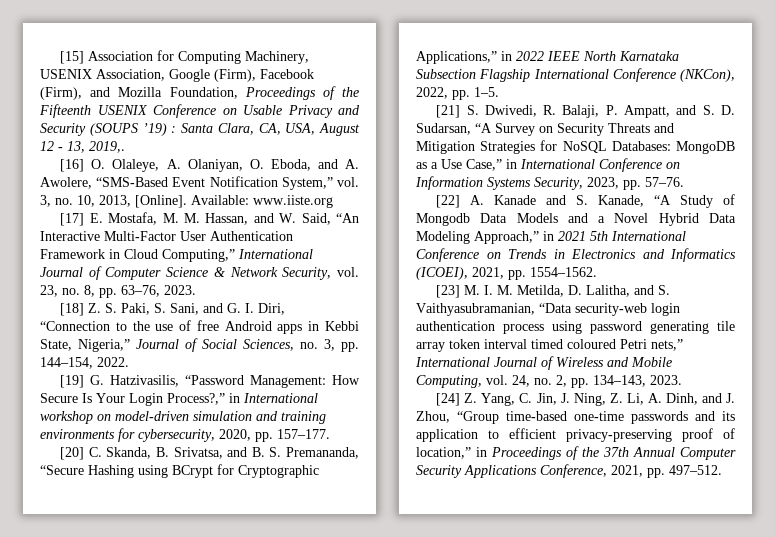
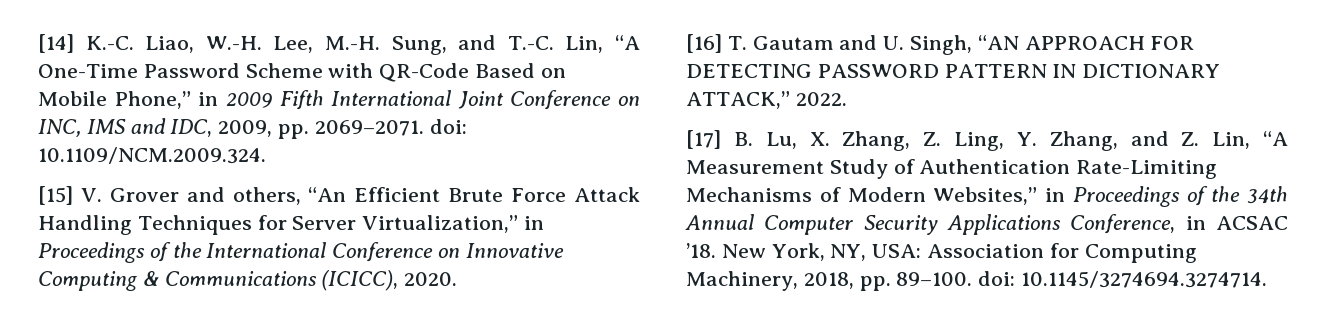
[60,50,310,64] [40,69,314,82] [40,86,359,100] [39,104,360,118] [40,123,360,136] [40,141,125,153] [60,159,359,172] [40,176,359,190] [40,195,333,208] [60,212,359,226] [40,231,293,241] [40,249,313,262] [40,266,360,280] [40,285,196,298] [60,303,286,316] [40,320,359,334] [40,338,359,352] [40,357,129,369] [60,375,361,388] [40,393,318,406] [40,411,326,424] [40,428,330,442] [60,447,359,460] [40,464,319,478] [416,51,679,64] [416,68,735,82] [416,87,499,100] [436,105,736,118] [416,123,674,136] [416,140,735,154] [416,158,680,172] [415,176,684,190] [436,194,735,208] [416,213,736,226] [416,231,686,244] [416,248,736,262] [416,267,597,280] [436,285,671,298] [416,303,680,316] [416,321,735,334] [416,339,683,352] [415,356,672,370] [416,375,682,388] [436,393,735,406] [416,411,735,424] [416,428,735,442] [416,446,629,460] [15] Association for Computing Machinery, USENIX Association, Google (Firm), Facebook (Firm), and Mozilla Foundation, Proceedings of the Fifteenth USENIX Conference on Usable Privacy and Security (SOUPS ’19) : Santa Clara, CA, USA, August 12 - 13, 2019,. // [16] O. Olaleye, A. Olaniyan, O. Eboda, and A. Awolere, “SMS-Based Event Notification System,” vol. 3, no. 10, 2013, [Online]. Available: www.iiste.org // [17] E. Mostafa, M. M. Hassan, and W. Said, “An Interactive Multi-Factor User Authentication Framework in Cloud Computing,” International Journal of Computer Science & Network Security, vol. 23, no. 8, pp. 63–76, 2023. // [18] Z. S. Paki, S. Sani, and G. I. Diri, “Connection to the use of free Android apps in Kebbi State, Nigeria,” Journal of Social Sciences, no. 3, pp. 144–154, 2022. // [19] G. Hatzivasilis, “Password Management: How Secure Is Your Login Process?,” in International workshop on model-driven simulation and training environments for cybersecurity, 2020, pp. 157–177. // [20] C. Skanda, B. Srivatsa, and B. S. Premananda, “Secure Hashing using BCrypt for Cryptographic Applications,” in 2022 IEEE North Karnataka Subsection Flagship International Conference (NKCon), 2022, pp. 1–5. // [21] S. Dwivedi, R. Balaji, P. Ampatt, and S. D. Sudarsan, “A Survey on Security Threats and Mitigation Strategies for NoSQL Databases: MongoDB as a Use Case,” in International Conference on Information Systems Security, 2023, pp. 57–76. // [22] A. Kanade and S. Kanade, “A Study of Mongodb Data Models and a Novel Hybrid Data Modeling Approach,” in 2021 5th International Conference on Trends in Electronics and Informatics (ICOEI), 2021, pp. 1554–1562. // [23] M. I. M. Metilda, D. Lalitha, and S. Vaithyasubramanian, “Data security-web login authentication process using password generating tile array token interval timed coloured Petri nets,” International Journal of Wireless and Mobile Computing, vol. 24, no. 2, pp. 134–143, 2023. // [24] Z. Yang, C. Jin, J. Ning, Z. Li, A. Dinh, and J. Zhou, “Group time-based one-time passwords and its application to efficient privacy-preserving proof of location,” in Proceedings of the 37th -> [38,34,641,55] [38,63,566,82] [38,90,640,110] [38,118,467,139] [38,147,266,164] [38,186,640,205] [38,215,544,235] [38,242,564,263] [38,270,458,291] [686,34,1195,55] [686,64,1221,78] [686,91,847,109] [686,130,1289,151] [686,159,1218,179] [686,186,1288,207] [14] K.-C. Liao, W.-H. Lee, M.-H. Sung, and T.-C. Lin, “A One-Time Password Scheme with QR-Code Based on Mobile Phone,” in 2009 Fifth International Joint Conference on INC, IMS and IDC, 2009, pp. 2069–2071. doi: 10.1109/NCM.2009.324. // [15] V. Grover and others, “An Efficient Brute Force Attack Handling Techniques for Server Virtualization,” in Proceedings of the International Conference on Innovative Computing & Communications (ICICC), 2020. // [16] T. Gautam and U. Singh, “AN APPROACH FOR DETECTING PASSWORD PATTERN IN DICTIONARY ATTACK,” 2022. // [17] B. Lu, X. Zhang, Z. Ling, Y. Zhang, and Z. Lin, “A Measurement Study of Authentication Rate-Limiting Mechanisms of Modern Websites,” in Proceedings of the 34th
[611,465,722,478] 2021, pp. 497–512. -> [1185,216,1288,230] [686,243,1197,263] [686,271,1268,291] in ACSAC ’18. New York, NY, USA: Association for Computing Machinery, 2018, pp. 89–100. doi: 10.1145/3274694.3274714.

